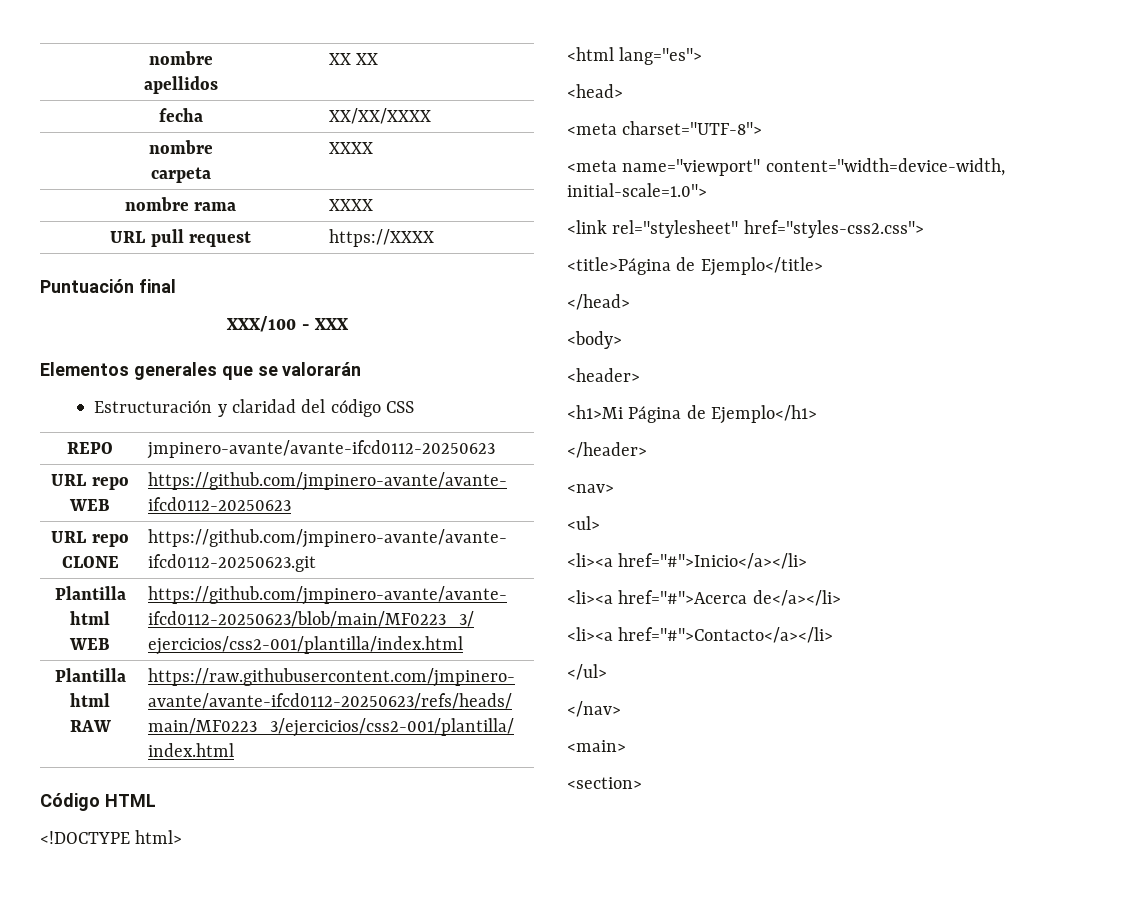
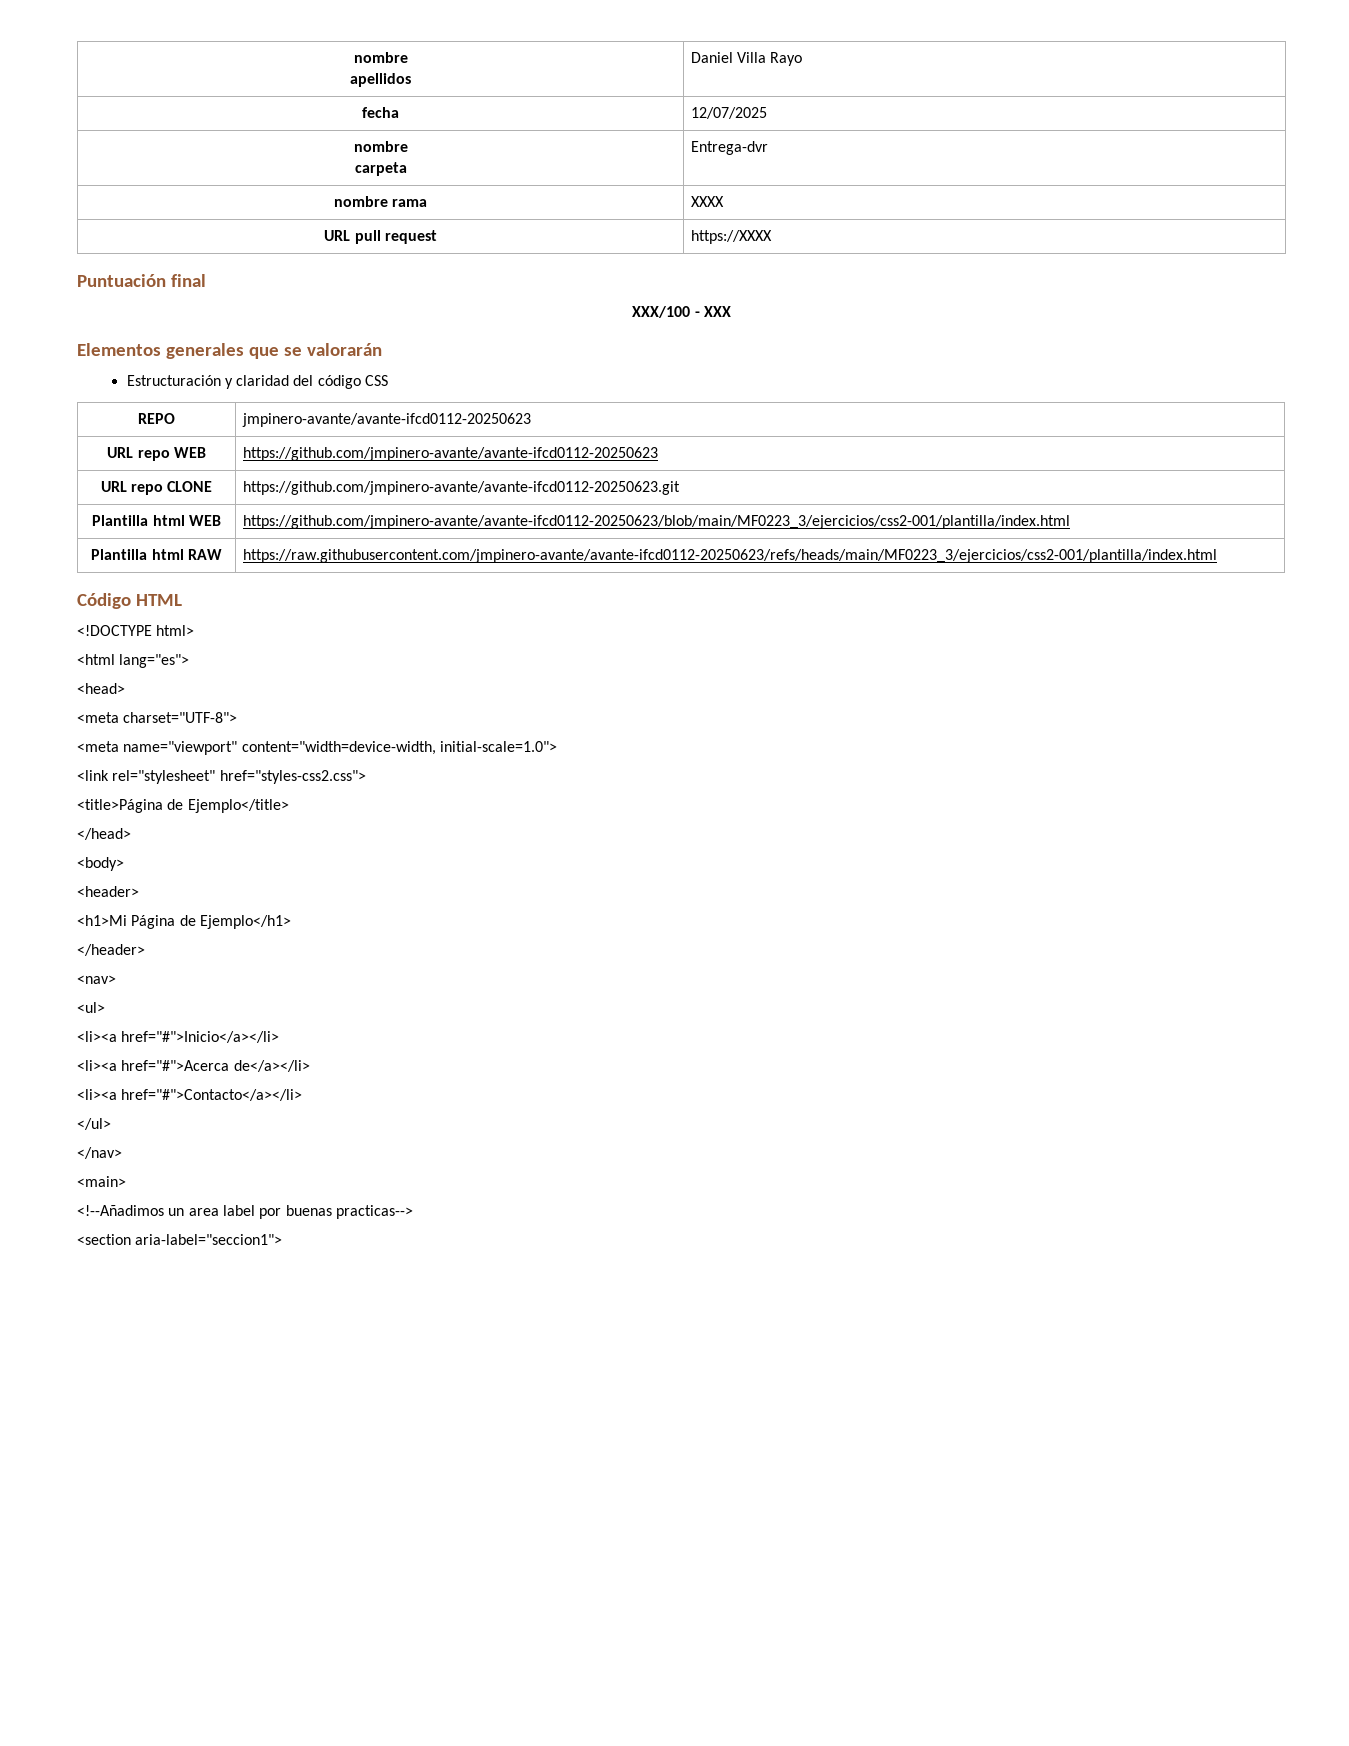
[328,53,378,65] XX XX -> [690,52,803,66] Daniel Villa Rayo
[328,108,431,124] XX/XX/XXXX -> [690,107,767,119] 12/07/2025
[328,142,373,154] XXXX -> [690,141,768,155] Entrega-dvr
[567,777,642,789] <section> -> [77,1205,413,1219] [77,1234,283,1245] <!--Añadimos un area label por buenas practicas--> // <section aria-label="seccion1">

